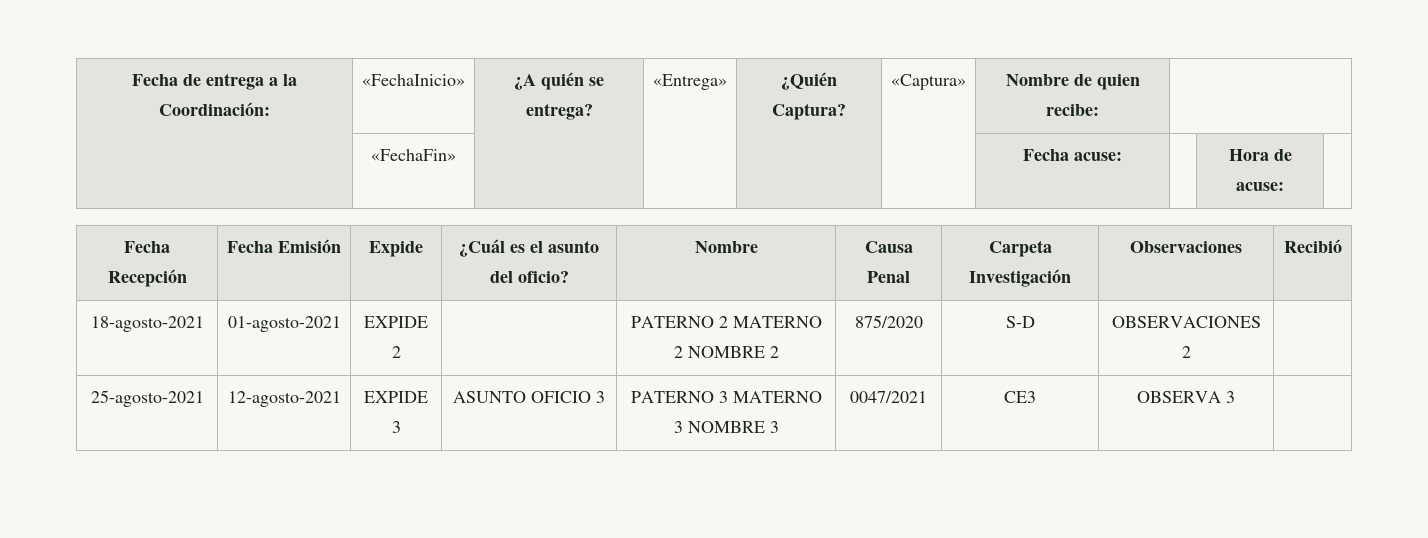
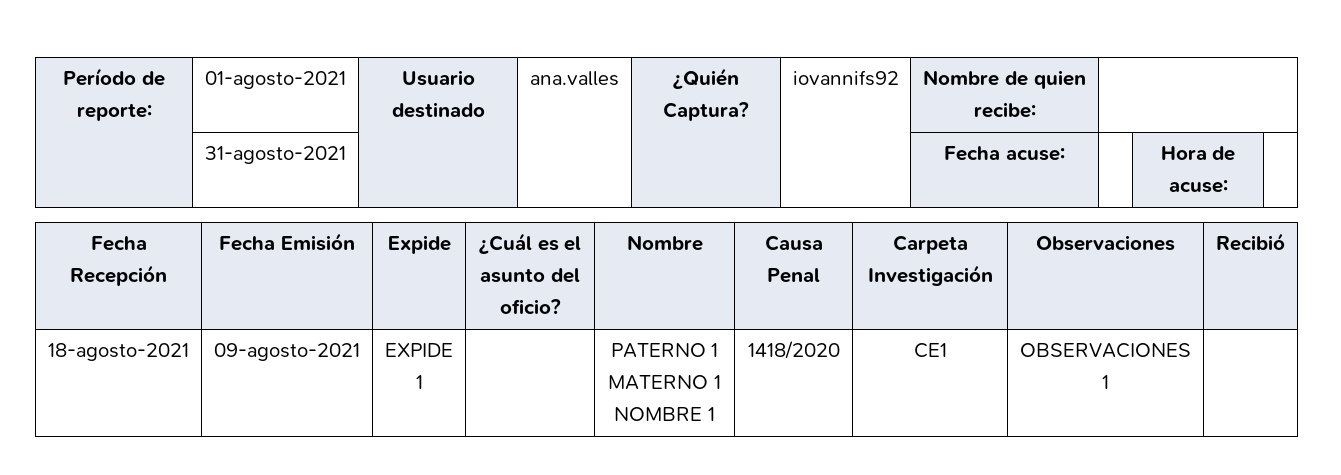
[132,73,297,90] [159,102,270,116] [362,74,465,86] [514,72,604,90] [525,103,593,120] [653,74,727,90] Fecha de entrega a la Coordinación: | «FechaInicio» | ¿A quién se entrega? | «Entrega» -> [63,68,165,86] [76,103,152,121] [205,71,346,89] [401,70,475,86] [391,102,485,118] [530,71,619,86] Período de reporte: | 01-agosto-2021 | Usuario destinado | ana.valles
[891,74,966,90] «Captura» -> [792,70,899,86] iovannifs92
[371,149,456,161] «FechaFin» -> [205,146,346,164] 31-agosto-2021
[227,316,341,332] [364,316,428,328] [391,346,401,358] [630,316,822,328] [673,346,779,358] [854,315,923,328] [1005,316,1035,328] [1111,316,1261,328] [1181,346,1191,358] [90,390,204,407] [227,391,341,407] [364,391,428,403] [391,421,401,433] [453,391,605,403] [630,391,822,403] [673,421,779,433] [850,391,927,403] [1004,391,1036,403] [1137,391,1235,403] 01-agosto-2021 | EXPIDE 2 | | PATERNO 2 MATERNO 2 NOMBRE 2 | 875/2020 | S-D | OBSERVACIONES 2 | // 25-agosto-2021 | 12-agosto-2021 | EXPIDE 3 | ASUNTO OFICIO 3 | PATERNO 3 MATERNO 3 NOMBRE 3 | 0047/2021 | CE3 | OBSERVA 3 -> [214,343,360,361] [385,343,453,357] [415,375,423,389] [610,343,719,358] [608,375,721,390] [614,407,715,421] [747,341,840,359] [913,343,947,358] [1020,343,1191,358] [1102,375,1109,389] 09-agosto-2021 | EXPIDE 1 | | PATERNO 1 MATERNO 1 NOMBRE 1 | 1418/2020 | CE1 | OBSERVACIONES 1

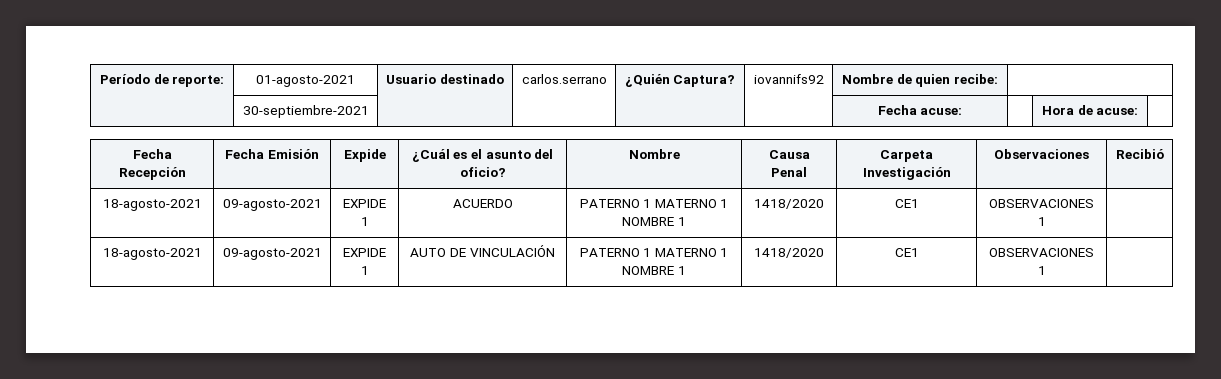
[530,71,619,86] ana.valles -> [521,74,607,84] carlos.serrano
[205,146,346,164] 31-agosto-2021 -> [242,105,369,118] 30-septiembre-2021
(423, 382) none -> [452,199,513,208] ACUERDO
(1109, 382) none -> [102,248,202,260] [222,248,322,260] [343,248,386,257] [360,266,369,275] [410,245,555,257] [579,248,729,257] [622,266,686,275] [754,248,824,258] [894,248,919,257] [989,248,1094,257] [1037,266,1046,275] // 18-agosto-2021 | 09-agosto-2021 | EXPIDE 1 | AUTO DE VINCULACIÓN | PATERNO 1 MATERNO 1 NOMBRE 1 | 1418/2020 | CE1 | OBSERVACIONES 1 |

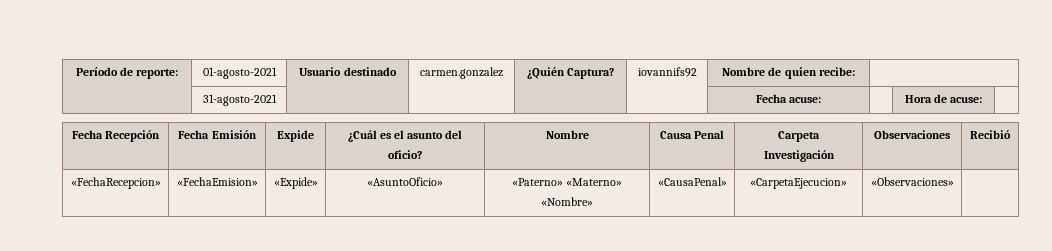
[521,74,607,84] carlos.serrano -> [420,67,503,79] carmen.gonzalez
[242,105,369,118] 30-septiembre-2021 -> [202,94,277,106] 31-agosto-2021
[102,199,202,211] [222,199,322,211] [343,199,386,208] [360,217,369,226] [452,199,513,208] [579,199,729,208] [622,217,686,226] [754,199,824,209] [894,199,919,208] [989,199,1094,208] [1037,217,1046,226] [102,248,202,260] [222,248,322,260] [343,248,386,257] [360,266,369,275] [410,245,555,257] [579,248,729,257] [622,266,686,275] [754,248,824,258] [894,248,919,257] [989,248,1094,257] [1037,266,1046,275] 18-agosto-2021 | 09-agosto-2021 | EXPIDE 1 | ACUERDO | PATERNO 1 MATERNO 1 NOMBRE 1 | 1418/2020 | CE1 | OBSERVACIONES 1 | // 18-agosto-2021 | 09-agosto-2021 | EXPIDE 1 | AUTO DE VINCULACIÓN | PATERNO 1 MATERNO 1 NOMBRE 1 | 1418/2020 | CE1 | OBSERVACIONES 1 -> [70,177,161,189] [176,177,258,186] [273,177,318,189] [367,177,443,186] [511,178,623,186] [541,197,593,206] [657,177,727,186] [750,178,847,189] [870,177,954,186] «FechaRecepcion» | «FechaEmision» | «Expide» | «AsuntoOficio» | «Paterno» «Materno» «Nombre» | «CausaPenal» | «CarpetaEjecucion» | «Observaciones»

